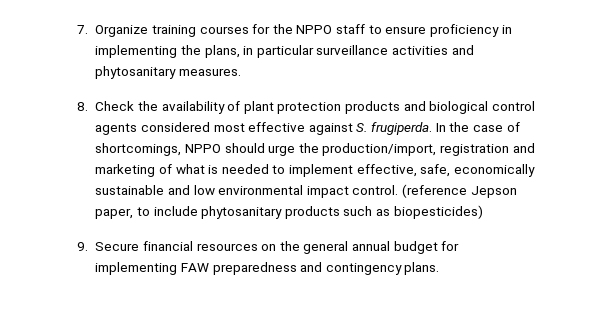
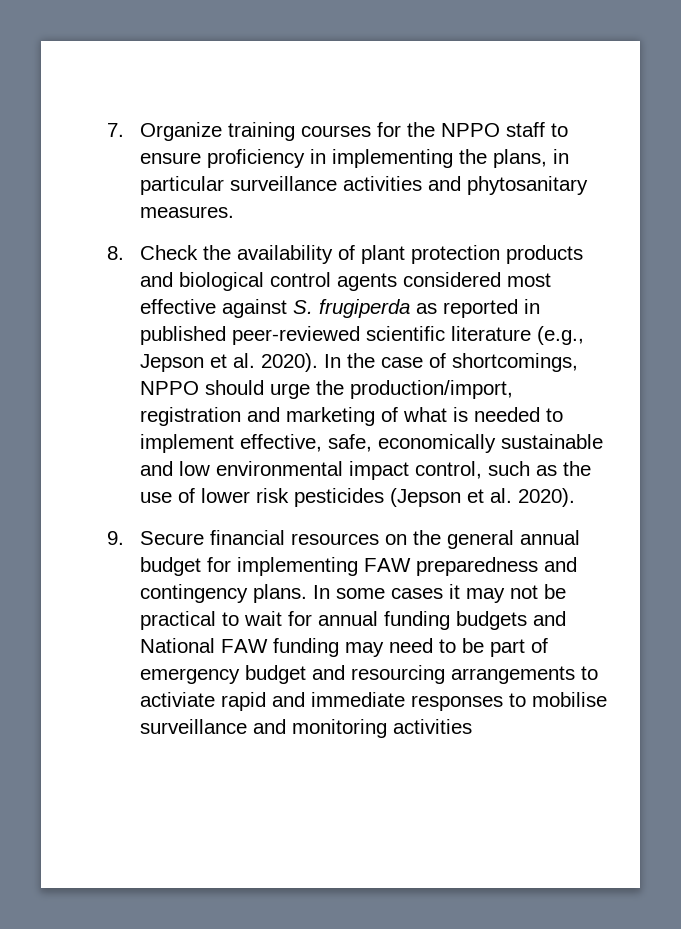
[371,122,433,135] frugiperda. -> [318,299,540,318] [139,326,584,345] [139,353,318,372] frugiperda as reported in published peer-reviewed scientific literature (e.g., Jepson et al. 2020).
[352,184,517,198] [95,205,483,219] control. (reference Jepson paper, to include phytosanitary products such as biopesticides) -> [414,461,591,479] [139,488,575,507] control, such as the use of lower risk pesticides (Jepson et al. 2020).
(440, 268) none -> [312,584,566,603] [139,611,566,630] [139,638,548,657] [139,665,598,684] [139,692,607,711] [139,719,472,738] In some cases it may not be practical to wait for annual funding budgets and National FAW funding may need to be part of emergency budget and resourcing arrangements to activiate rapid and immediate responses to mobilise surveillance and monitoring activities

